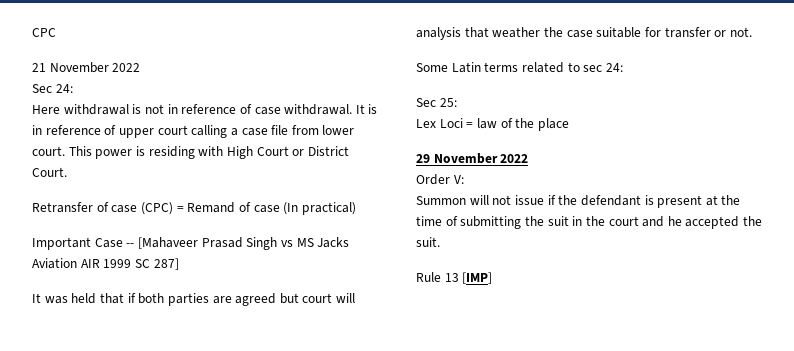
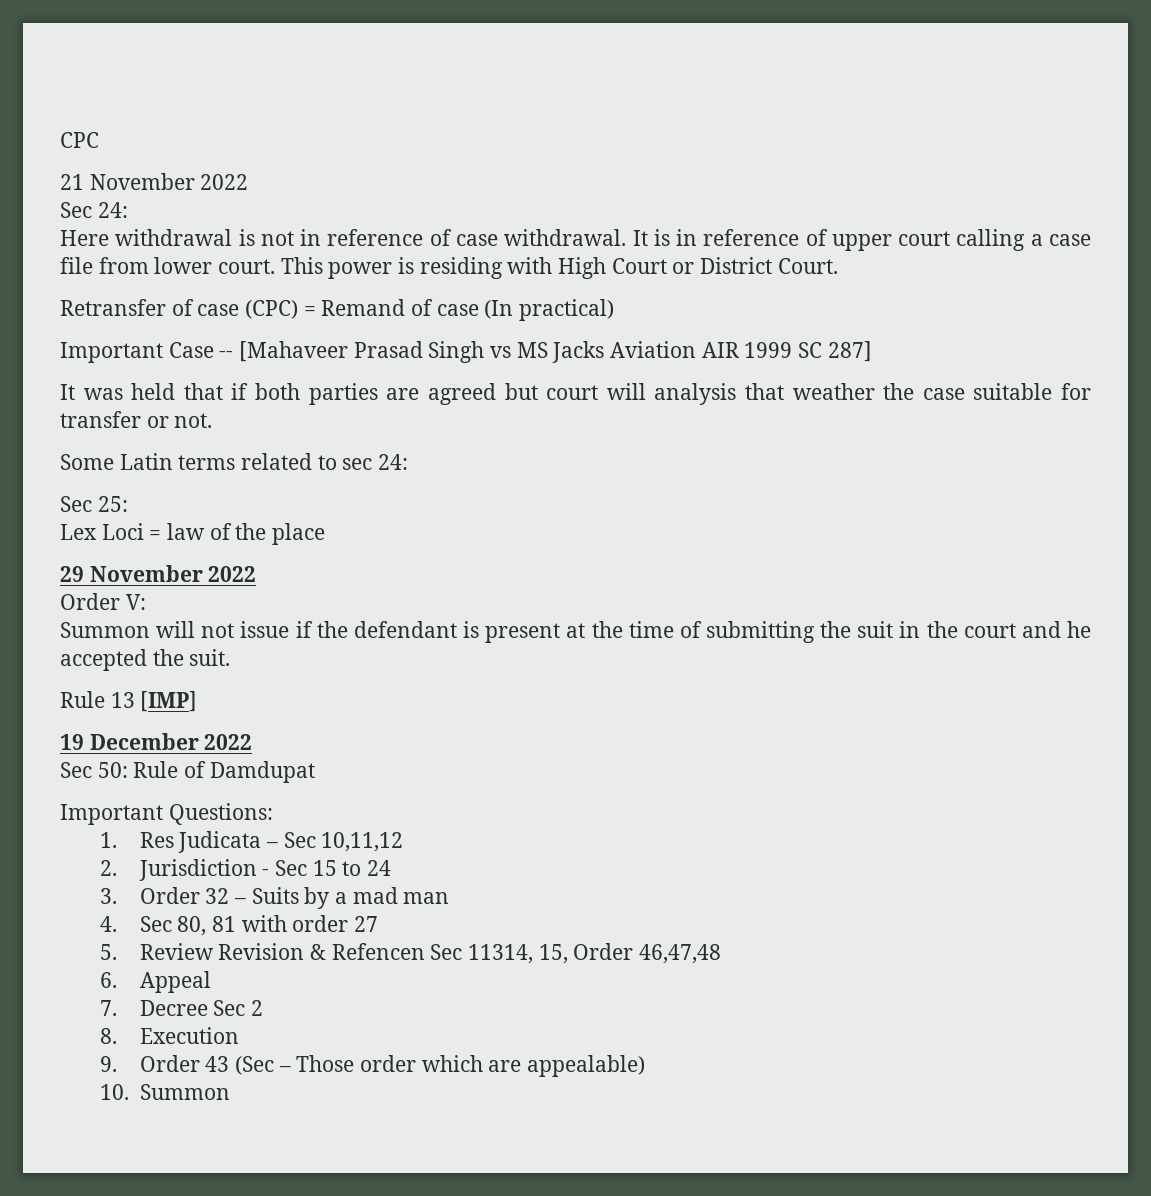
(493, 278) none -> [60,733,253,750] [60,761,315,783] [60,803,273,825] [99,831,404,853] [99,859,392,881] [99,887,450,909] [99,915,379,936] [99,943,722,964] [99,971,211,993] [99,1000,264,1016] [99,1027,239,1044] [99,1055,646,1077] [99,1084,230,1100] // 19 December 2022 // Sec 50: Rule of Damdupat // Important Questions: // 1. Res Judicata – Sec 10,11,12 // 2. Jurisdiction - Sec 15 to 24 // 3. Order 32 – Suits by a mad man // 4. Sec 80, 81 with order 27 // 5. Review Revision & Refencen Sec 11314, 15, Order 46,47,48 // 6. Appeal // 7. Decree Sec 2 // 8. Execution // 9. Order 43 (Sec – Those order which are appealable) // 10. Summon

